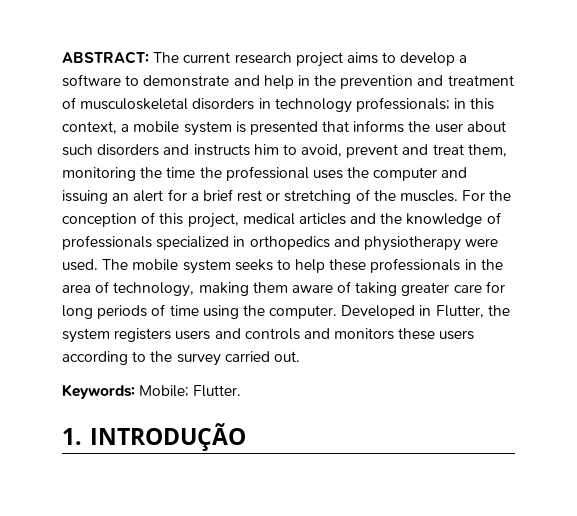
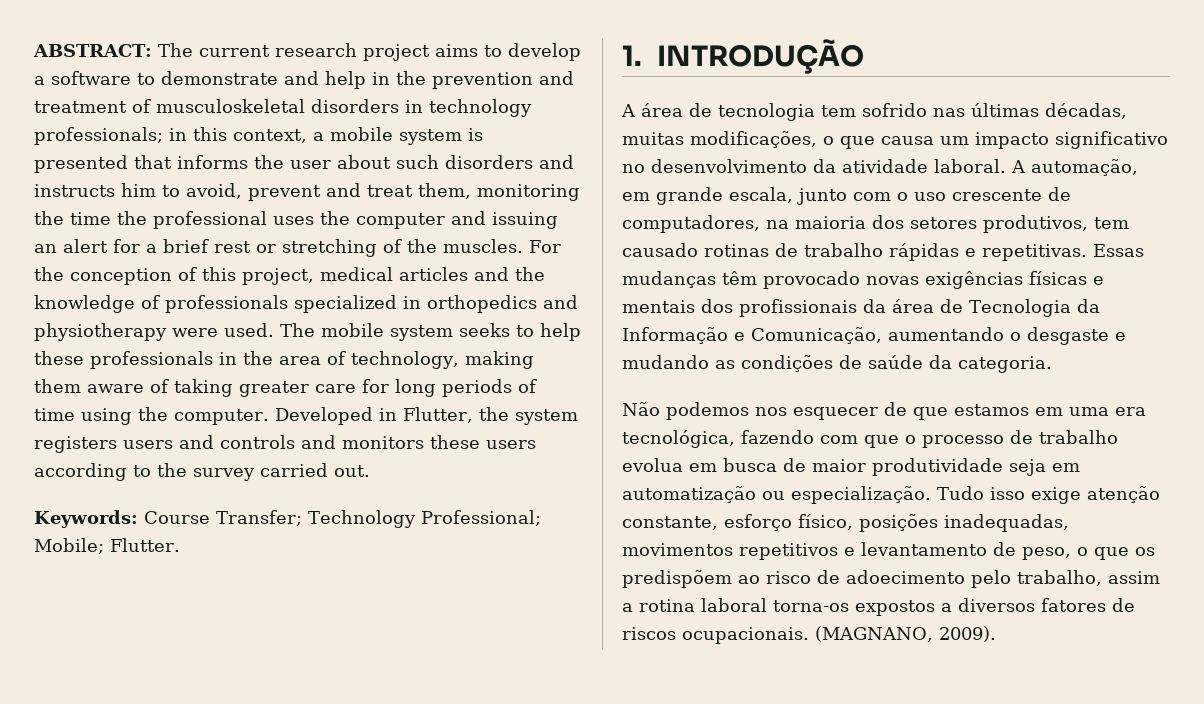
(135, 391) none -> [144,510,541,528] Course Transfer; Technology Professional;
(246, 437) none -> [621,103,1127,121] [622,131,1168,149] [622,159,1138,176] [622,187,1071,205] [622,215,1129,233] [622,243,1144,261] [622,271,1104,289] [622,299,1100,317] [622,327,1126,345] [622,355,1052,373] [622,402,1146,420] [622,430,1118,448] [622,458,1080,476] [622,486,1160,504] [622,514,1069,532] [622,542,1155,560] [622,570,1160,588] [622,598,1135,616] [622,626,996,644] // A área de tecnologia tem sofrido nas últimas décadas, muitas modificações, o que causa um impacto significativo no desenvolvimento da atividade laboral. A automação, em grande escala, junto com o uso crescente de computadores, na maioria dos setores produtivos, tem causado rotinas de trabalho rápidas e repetitivas. Essas mudanças têm provocado novas exigências físicas e mentais dos profissionais da área de Tecnologia da Informação e Comunicação, aumentando o desgaste e mudando as condições de saúde da categoria. // Não podemos nos esquecer de que estamos em uma era tecnológica, fazendo com que o processo de trabalho evolua em busca de maior produtividade seja em automatização ou especialização. Tudo isso exige atenção constante, esforço físico, posições inadequadas, movimentos repetitivos e levantamento de peso, o que os predispõem ao risco de adoecimento pelo trabalho, assim a rotina laboral torna-os expostos a diversos fatores de riscos ocupacionais. (MAGNANO, 2009).

